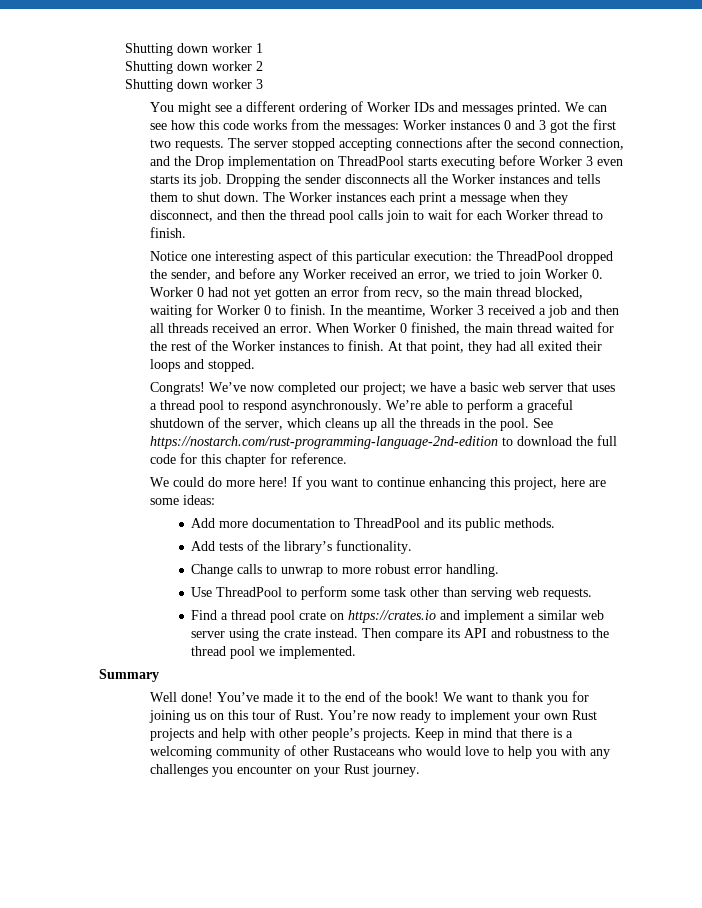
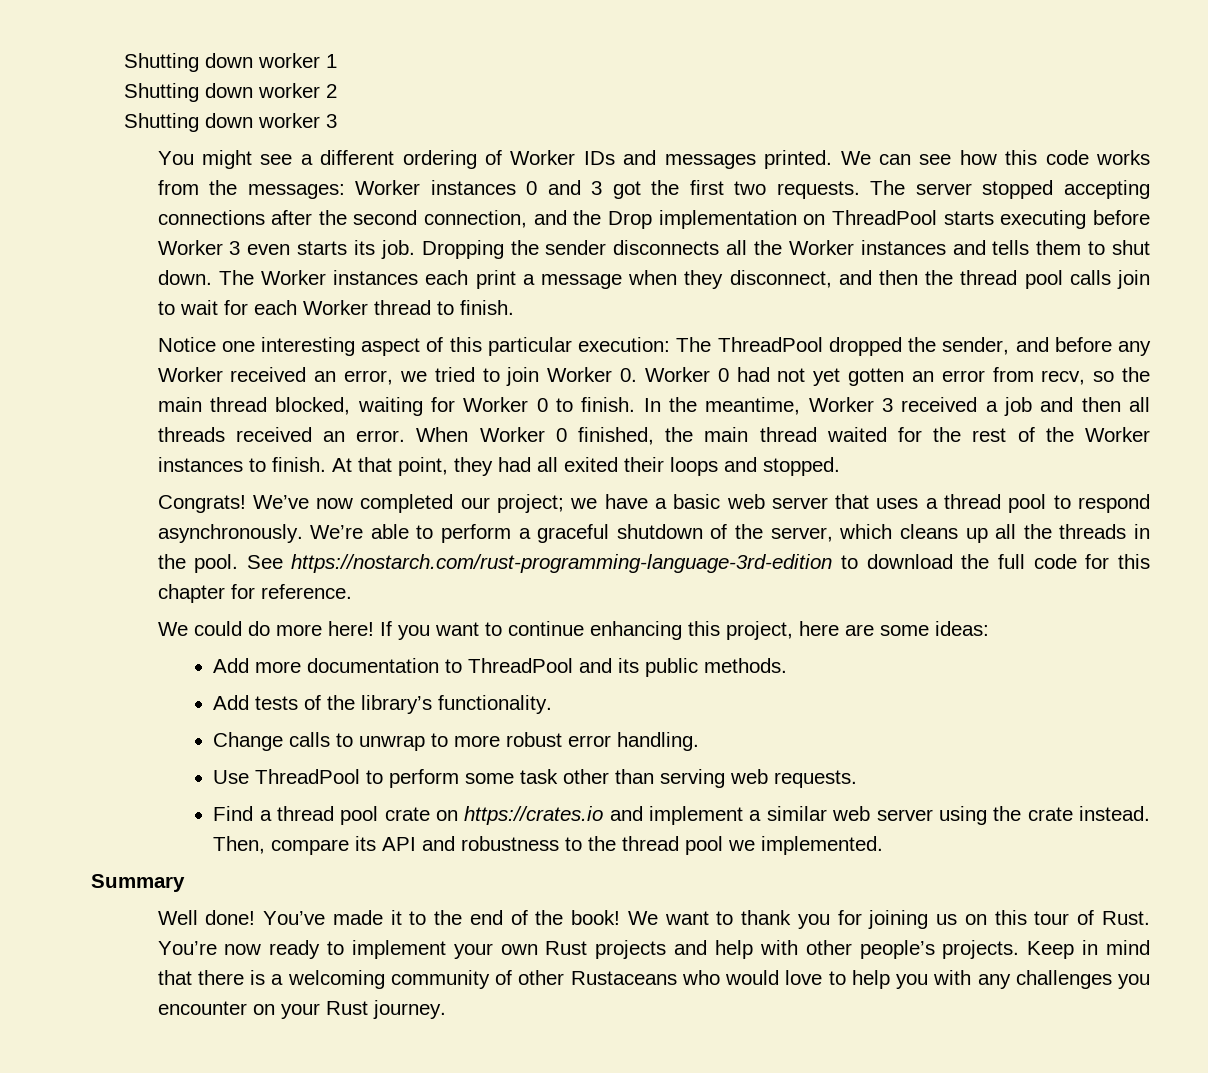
[476,251,494,261] the -> [676,337,712,352] The
[150,436,499,449] https://nostarch.com/rust-programming-language-2nd-edition -> [291,554,833,573] https://nostarch.com/rust-programming-language-3rd-edition
[362,628,392,638] Then -> [213,836,266,854] Then,

